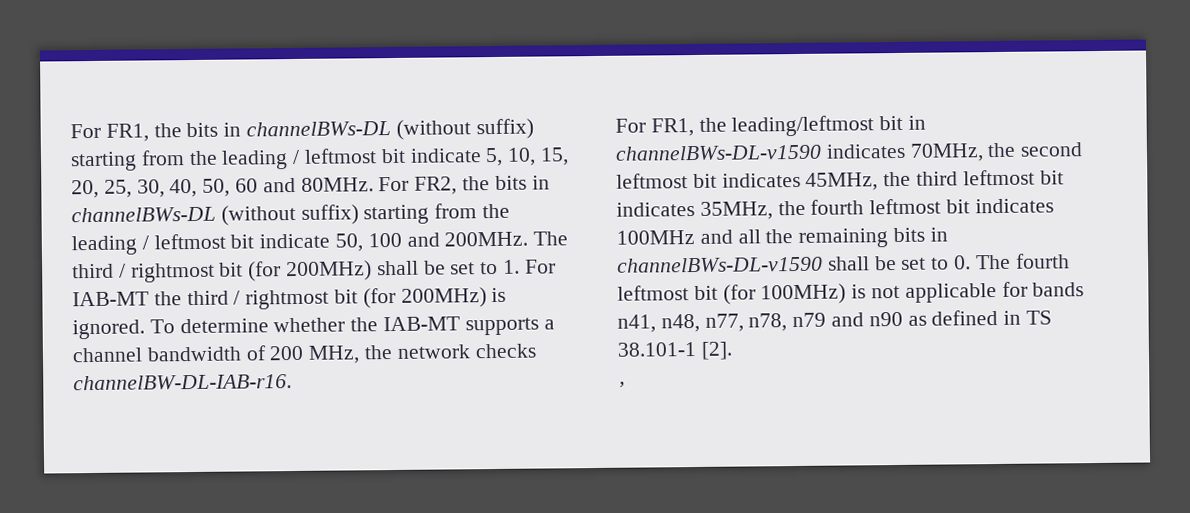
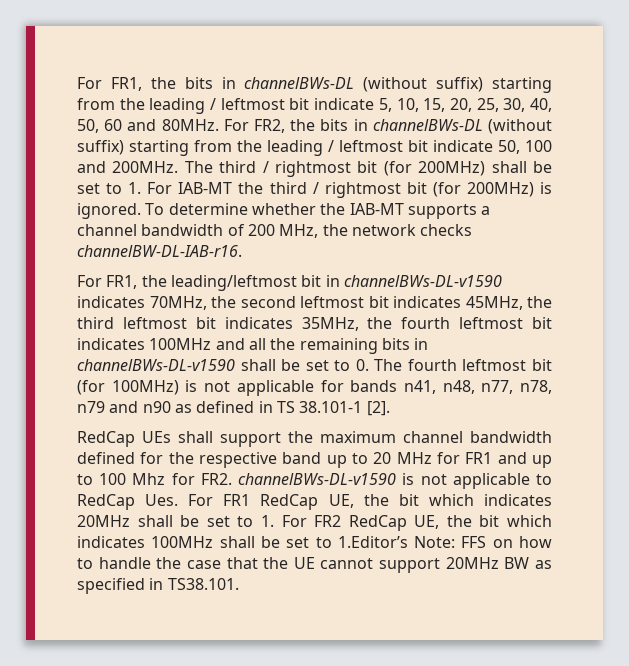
[618,381,626,396] ’ -> [77,431,552,447] [77,452,552,468] [77,473,552,489] [77,494,552,510] [77,515,552,531] [77,536,553,548] [77,557,552,573] [77,578,239,594] RedCap UEs shall support the maximum channel bandwidth defined for the respective band up to 20 MHz for FR1 and up to 100 Mhz for FR2. channelBWs-DL-v1590 is not applicable to RedCap Ues. For FR1 RedCap UE, the bit which indicates 20MHz shall be set to 1. For FR2 RedCap UE, the bit which indicates 100MHz shall be set to 1.Editor’s Note: FFS on how to handle the case that the UE cannot support 20MHz BW as specified in TS38.101.

